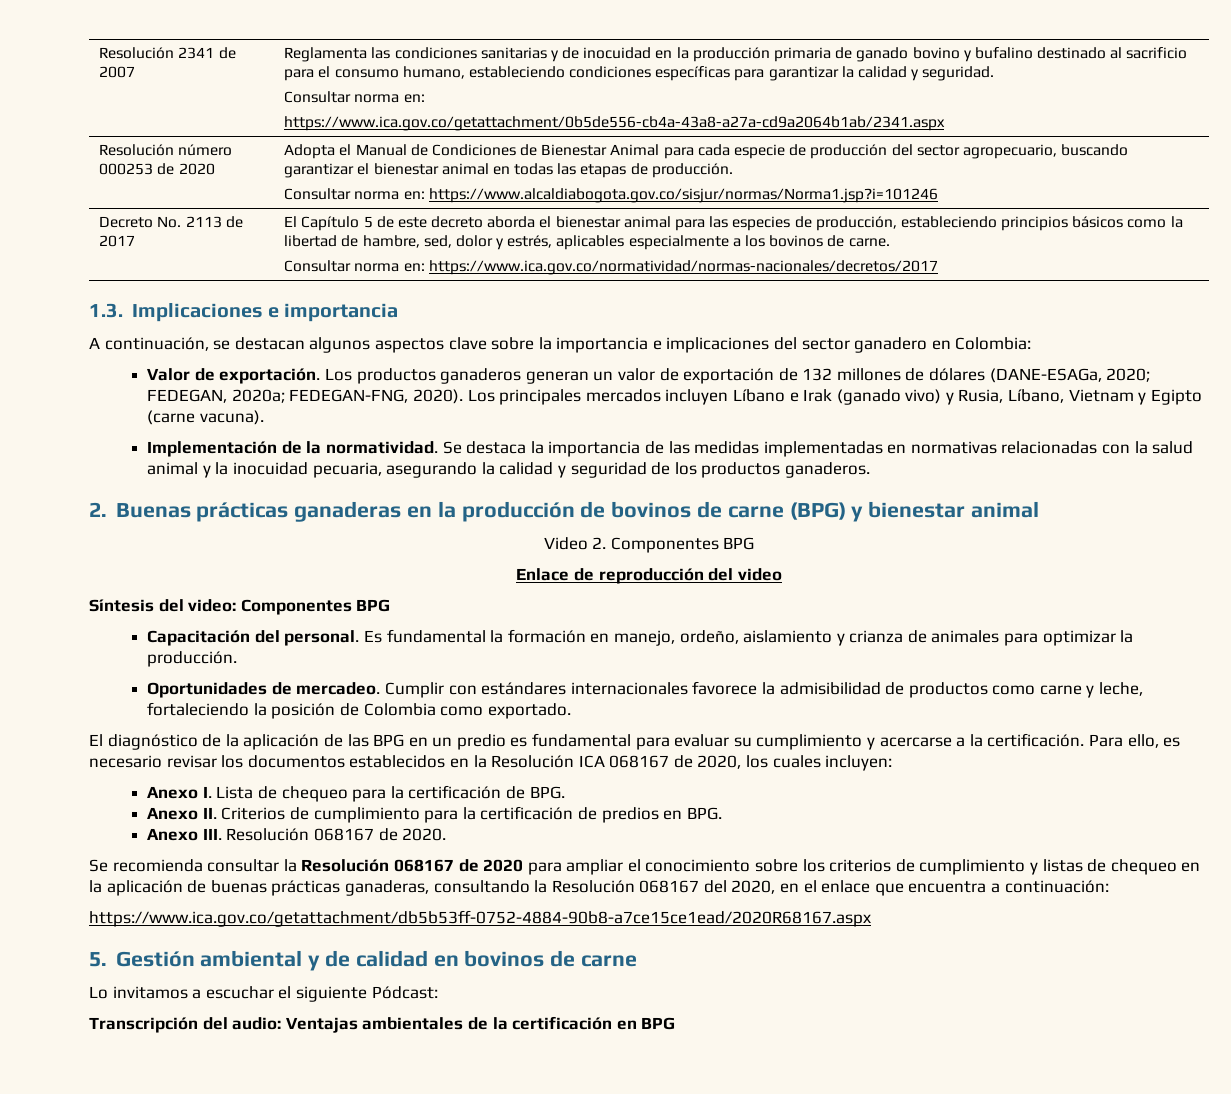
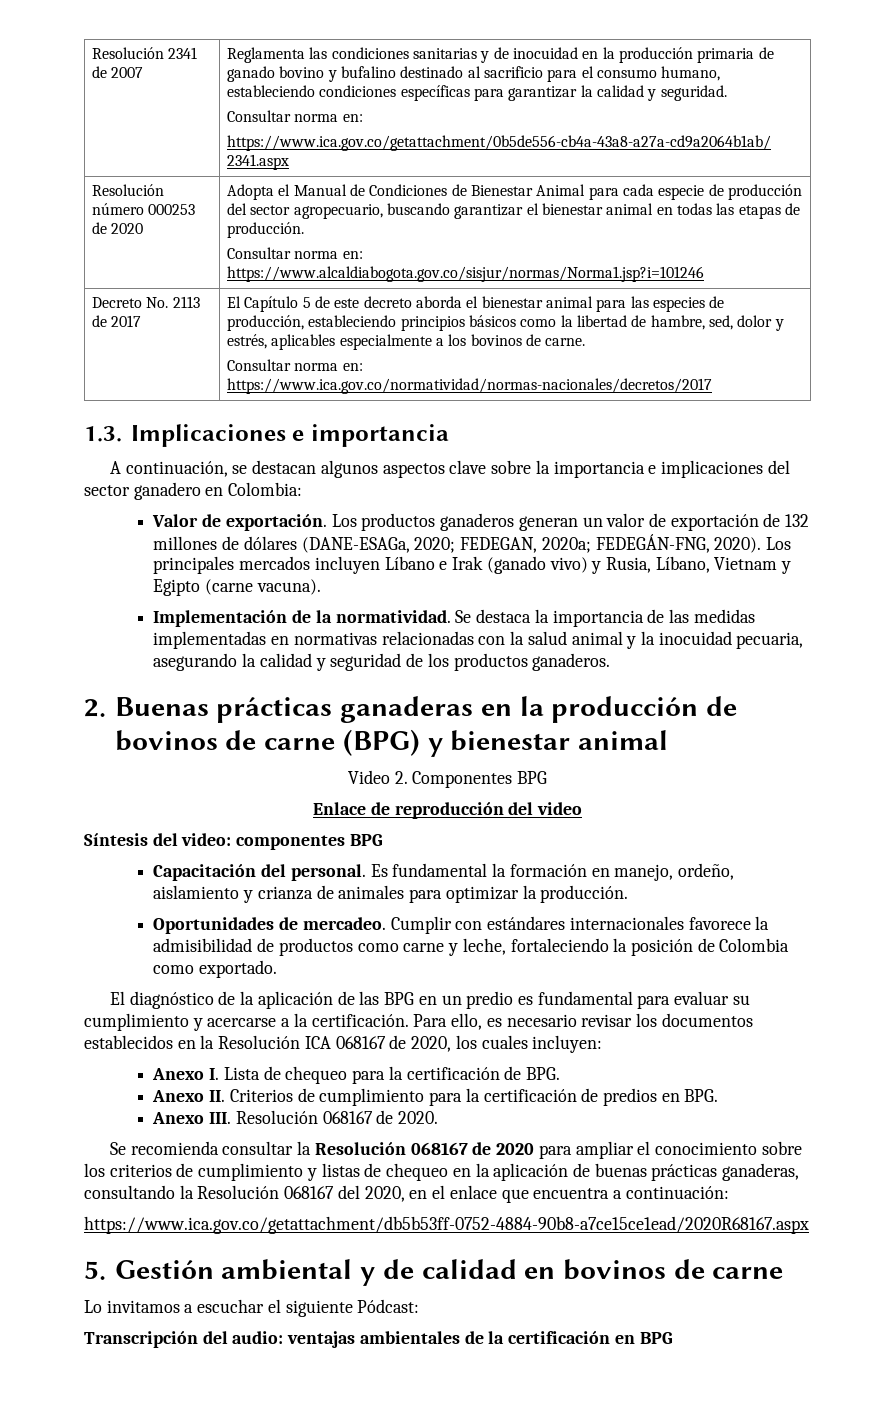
[289,389,409,403] FEDEGAN-FNG, -> [595,534,710,553] FEDEGÁN-FNG,
[240,599,352,615] Componentes -> [236,835,346,850] componentes
[285,1017,358,1033] Ventajas -> [287,1331,356,1348] ventajas

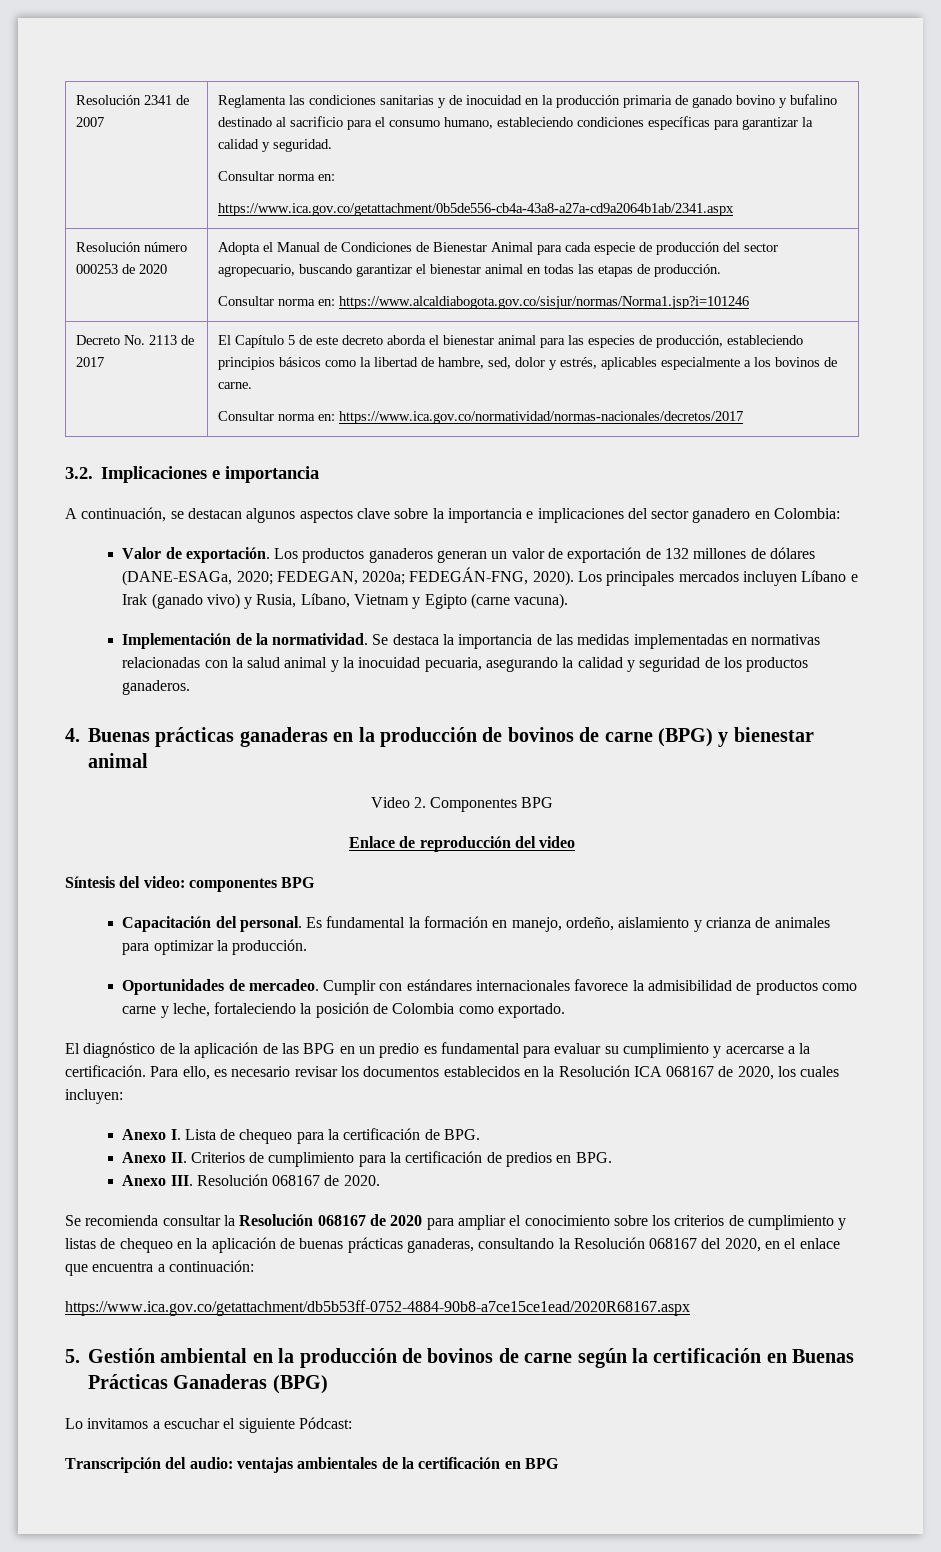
[84,426,122,442] 1.3. -> [65,467,93,479] 3.2.
[84,699,106,717] 2. -> [65,728,80,742] 4.
[360,1259,784,1286] y de calidad en bovinos de carne -> [252,1348,855,1368] [88,1374,328,1394] en la producción de bovinos de carne según la certificación en Buenas Prácticas Ganaderas (BPG)

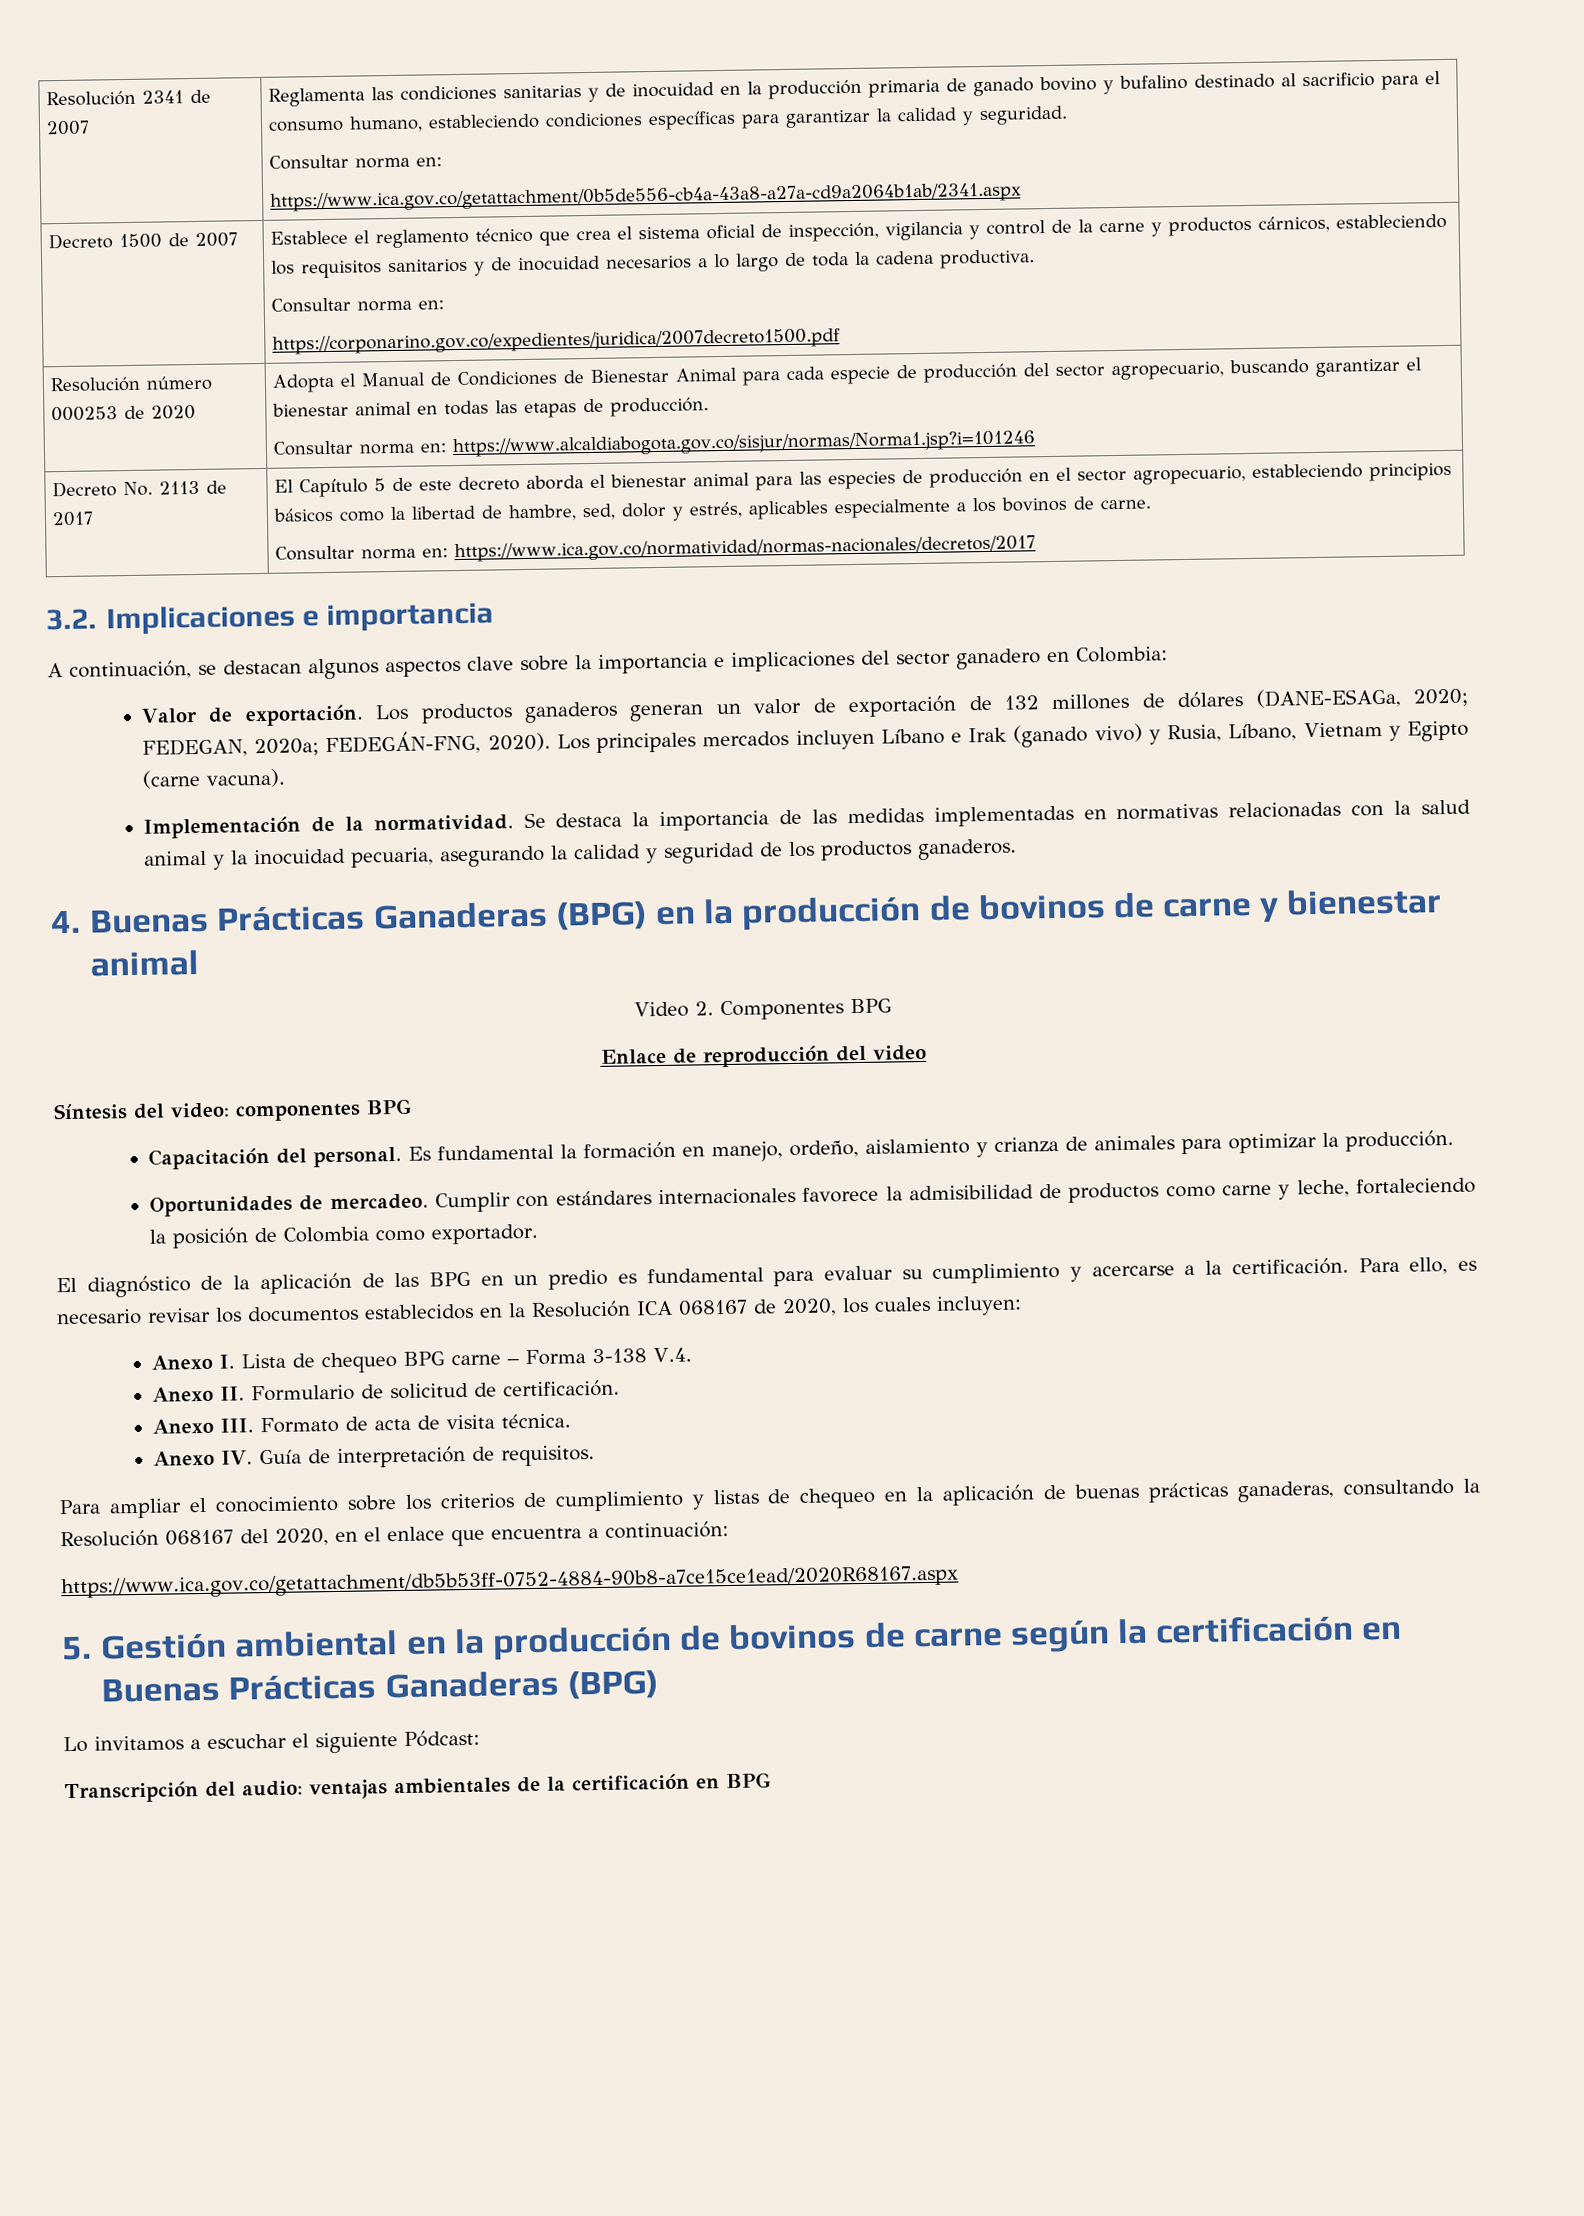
(734, 209) none -> [48,232,239,250] [270,213,1448,249] [271,249,1036,279] [271,297,445,313] [272,328,842,355] // Decreto 1500 de 2007 | Establece el reglamento técnico que crea el sistema oficial de inspección, vigilancia y control de la carne y productos cárnicos, estableciendo los requisitos sanitarios y de inocuidad necesarios a lo largo de toda la cadena productiva. // Consultar norma en: // https://corponarino.gov.co/expedientes/juridica/2007decreto1500.pdf
[655,335,723,348] producción, -> [929,466,1247,488] producción en el sector agropecuario,
[155,727,713,747] prácticas ganaderas en la producción de bovinos de carne (BPG) -> [216,892,1253,932] Prácticas Ganaderas (BPG) en la producción de bovinos de carne
[498,1003,566,1018] exportado. -> [430,1223,539,1245] exportador.
[296,1128,481,1144] [122,1151,612,1167] [122,1174,380,1186] [65,1214,454,1230] para la certificación de BPG. // Anexo II. Criterios de cumplimiento para la certificación de predios en BPG. // Anexo III. Resolución 068167 de 2020. // Se recomienda consultar la Resolución 068167 de 2020 para -> [402,1347,692,1366] [151,1379,620,1402] [151,1413,571,1434] [152,1445,595,1468] [59,1499,101,1515] BPG carne – Forma 3-138 V.4. // Anexo II. Formulario de solicitud de certificación. // Anexo III. Formato de acta de visita técnica. // Anexo IV. Guía de interpretación de requisitos. // Para

